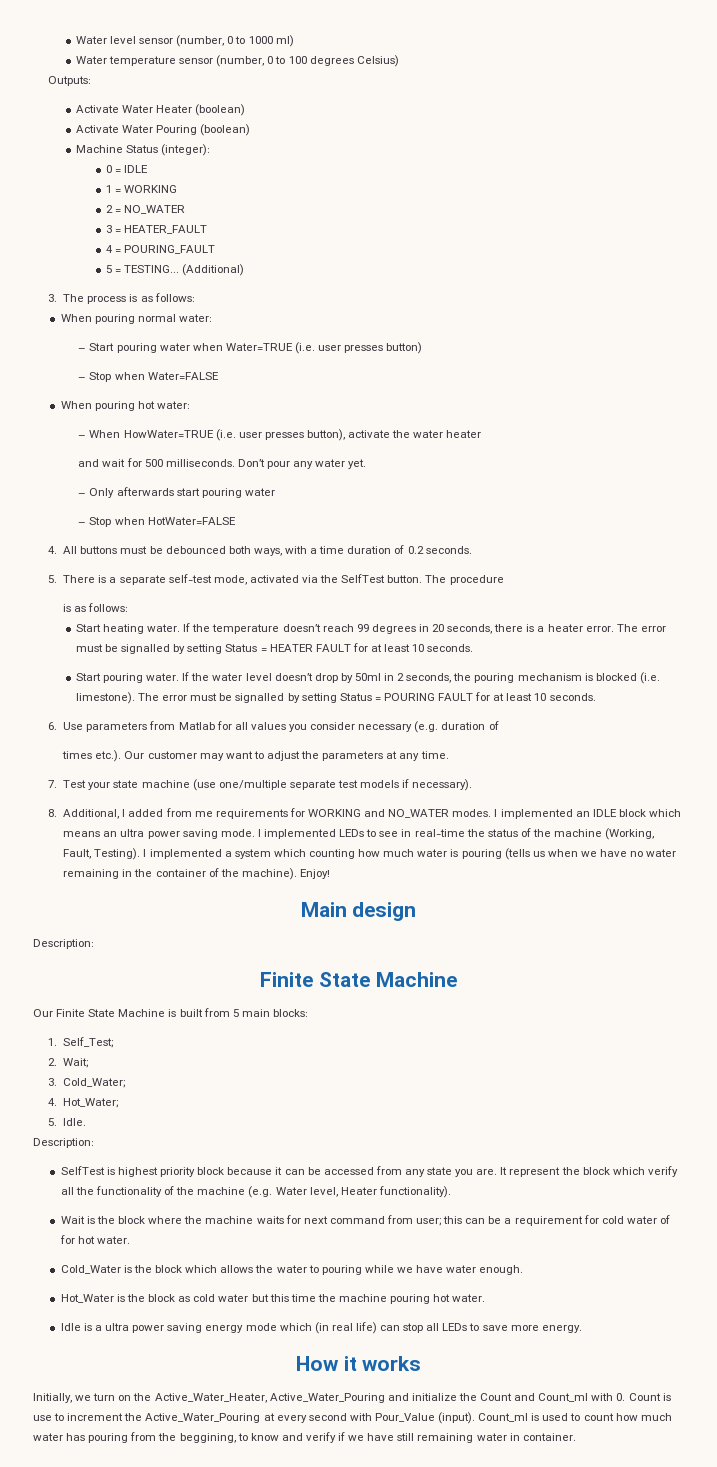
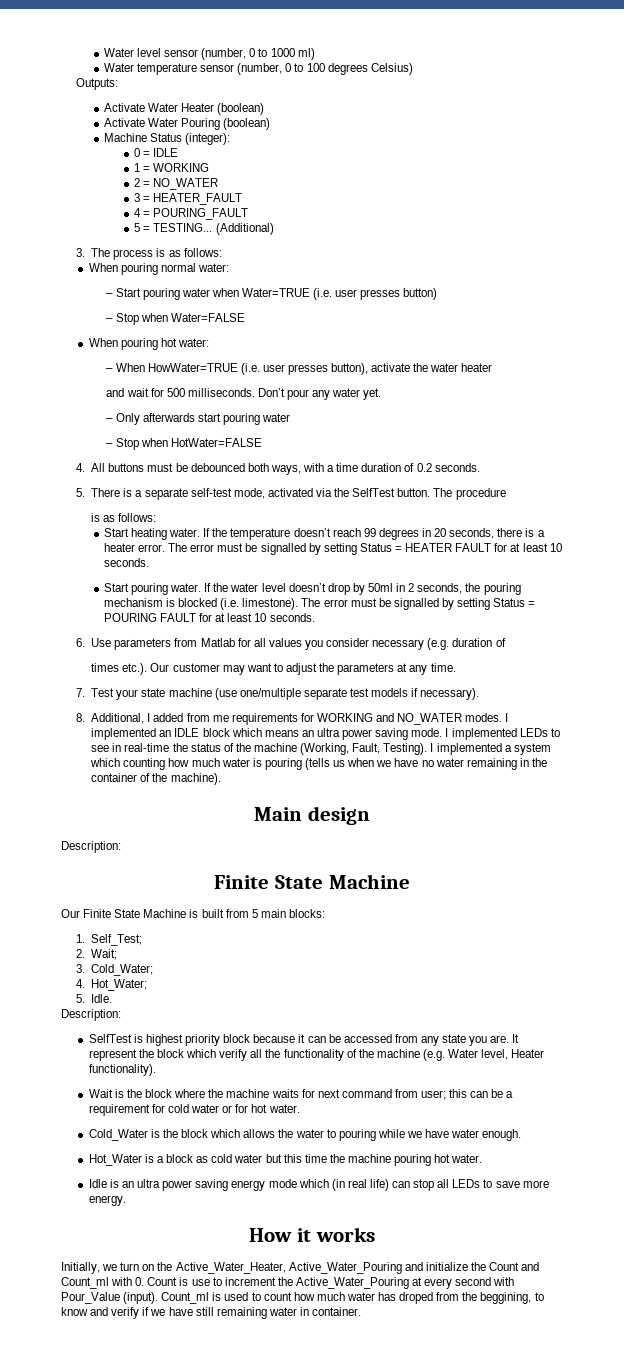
[299,869,330,879] Enjoy! -> (221, 779) none
[659,1215,670,1224] of -> [222,1105,233,1113] or
[126,1294,145,1302] the -> [156,1156,164,1163] a
[94,1325,102,1331] a -> [121,1181,134,1188] an
[88,1433,129,1443] pouring -> [399,1292,434,1304] droped

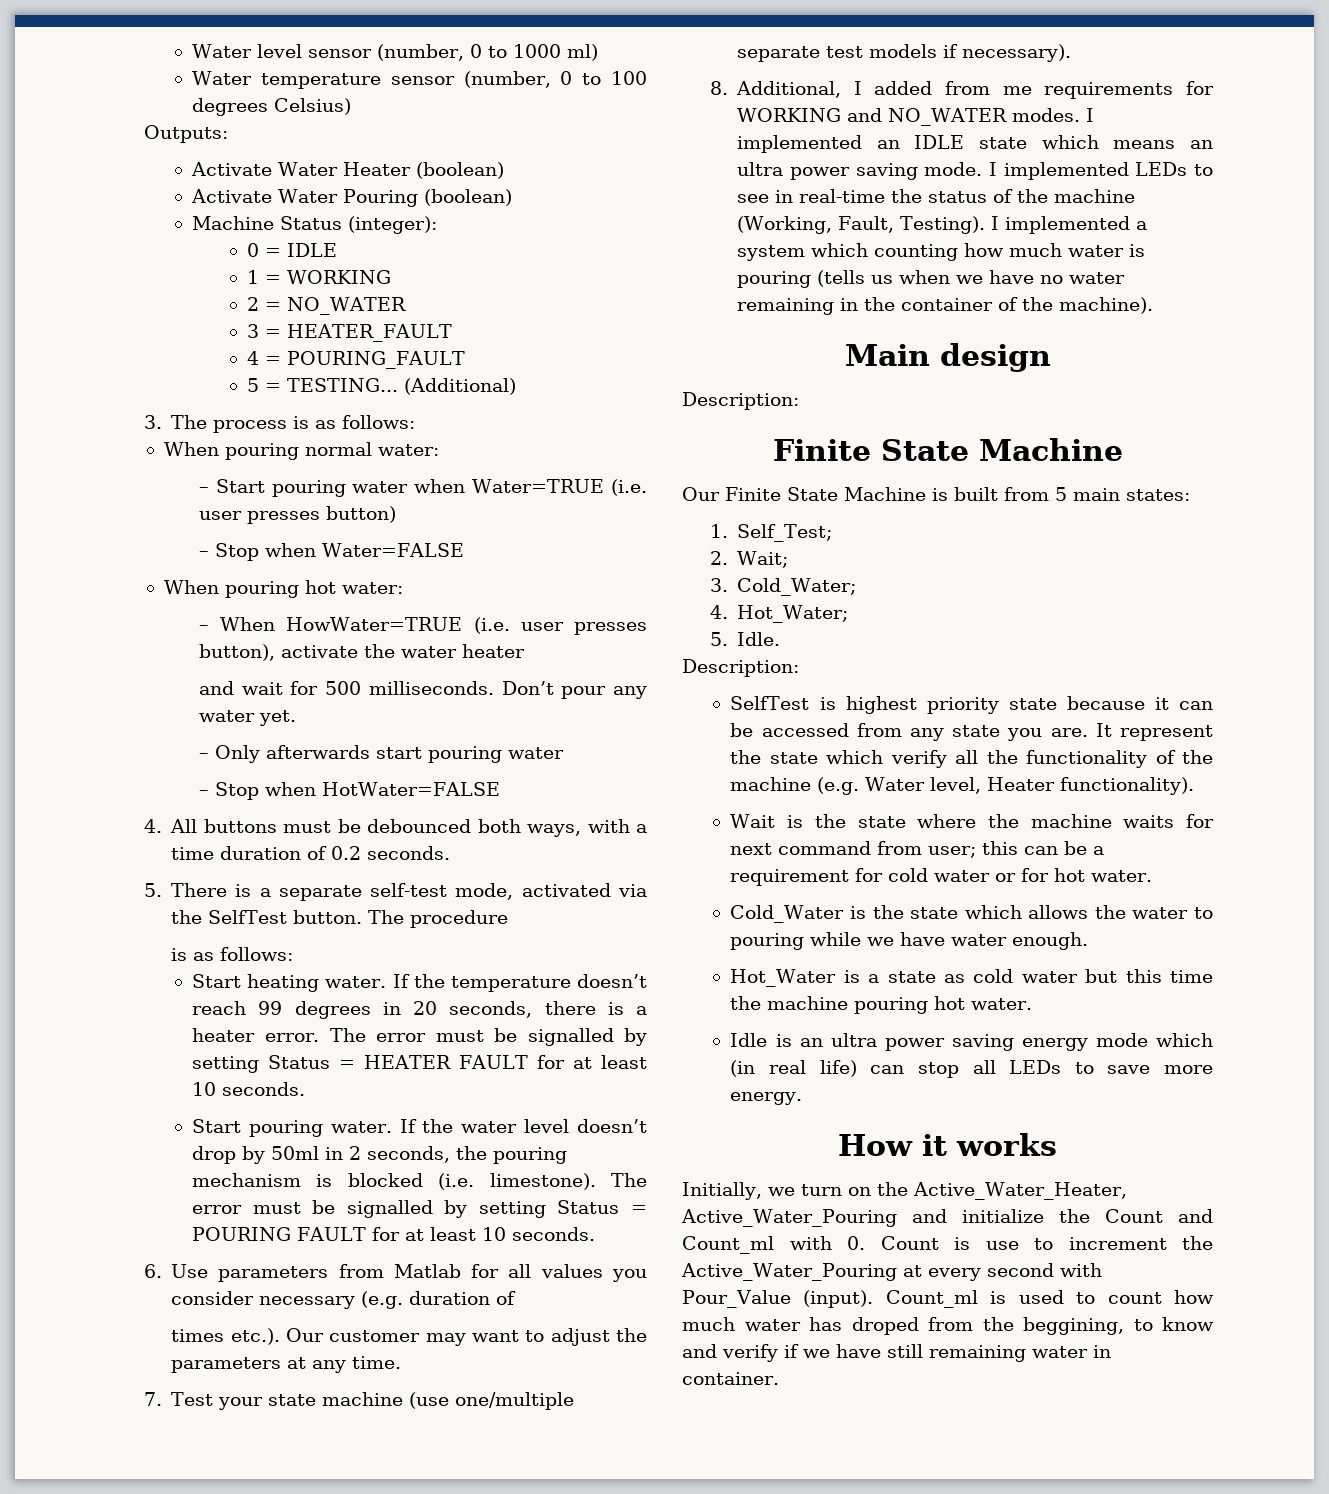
[202,728,230,737] block -> [979,137,1028,149] state
[288,909,325,918] blocks: -> [1126,489,1190,501] states:
[223,1034,251,1043] block -> [1008,698,1057,710] state
[156,1049,184,1058] block -> [769,752,818,764] state
[145,1089,173,1098] block -> [857,816,906,828] state
[181,1129,209,1138] block -> [910,907,959,919] state
[166,1154,194,1163] block -> [887,971,936,983] state

